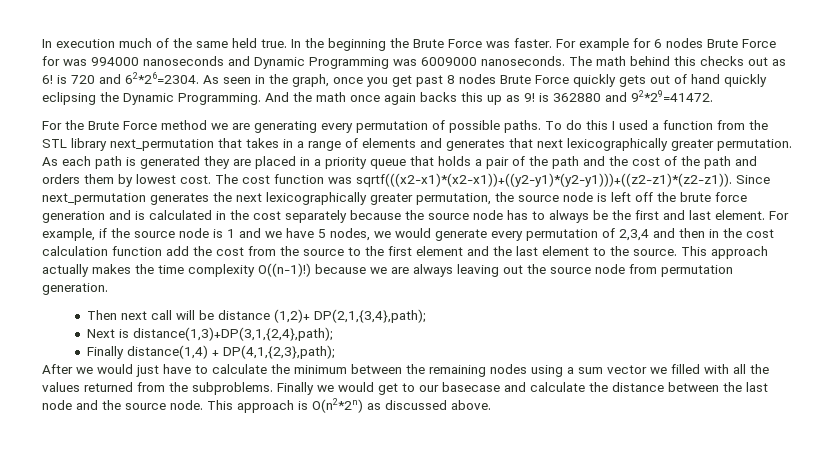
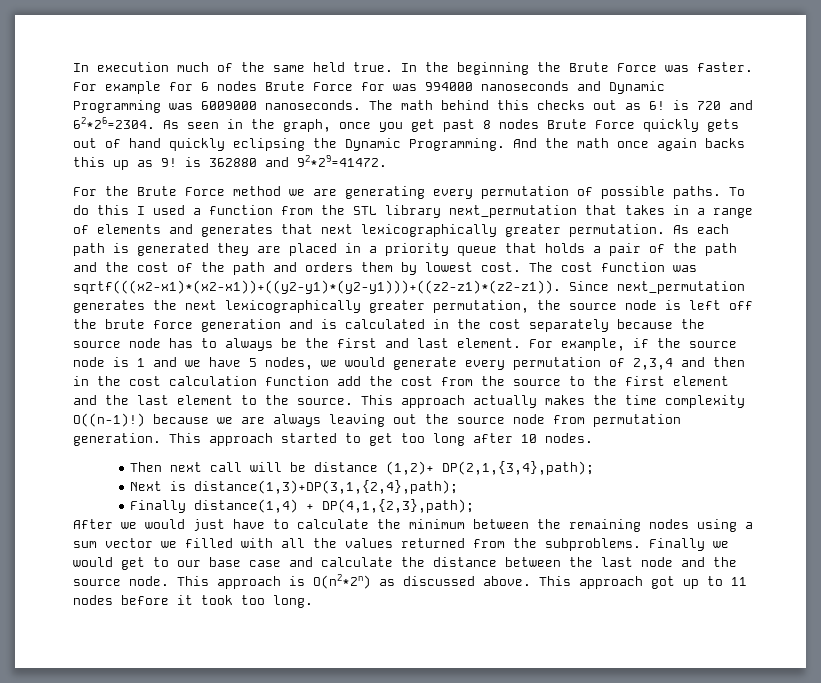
(108, 289) none -> [169,433,593,446] This approach started to get too long after 10 nodes.
[442,382,500,392] basecase -> [209,557,281,567] base case
(491, 405) none -> [539,576,747,589] [73,595,313,608] This approach got up to 11 nodes before it took too long.

